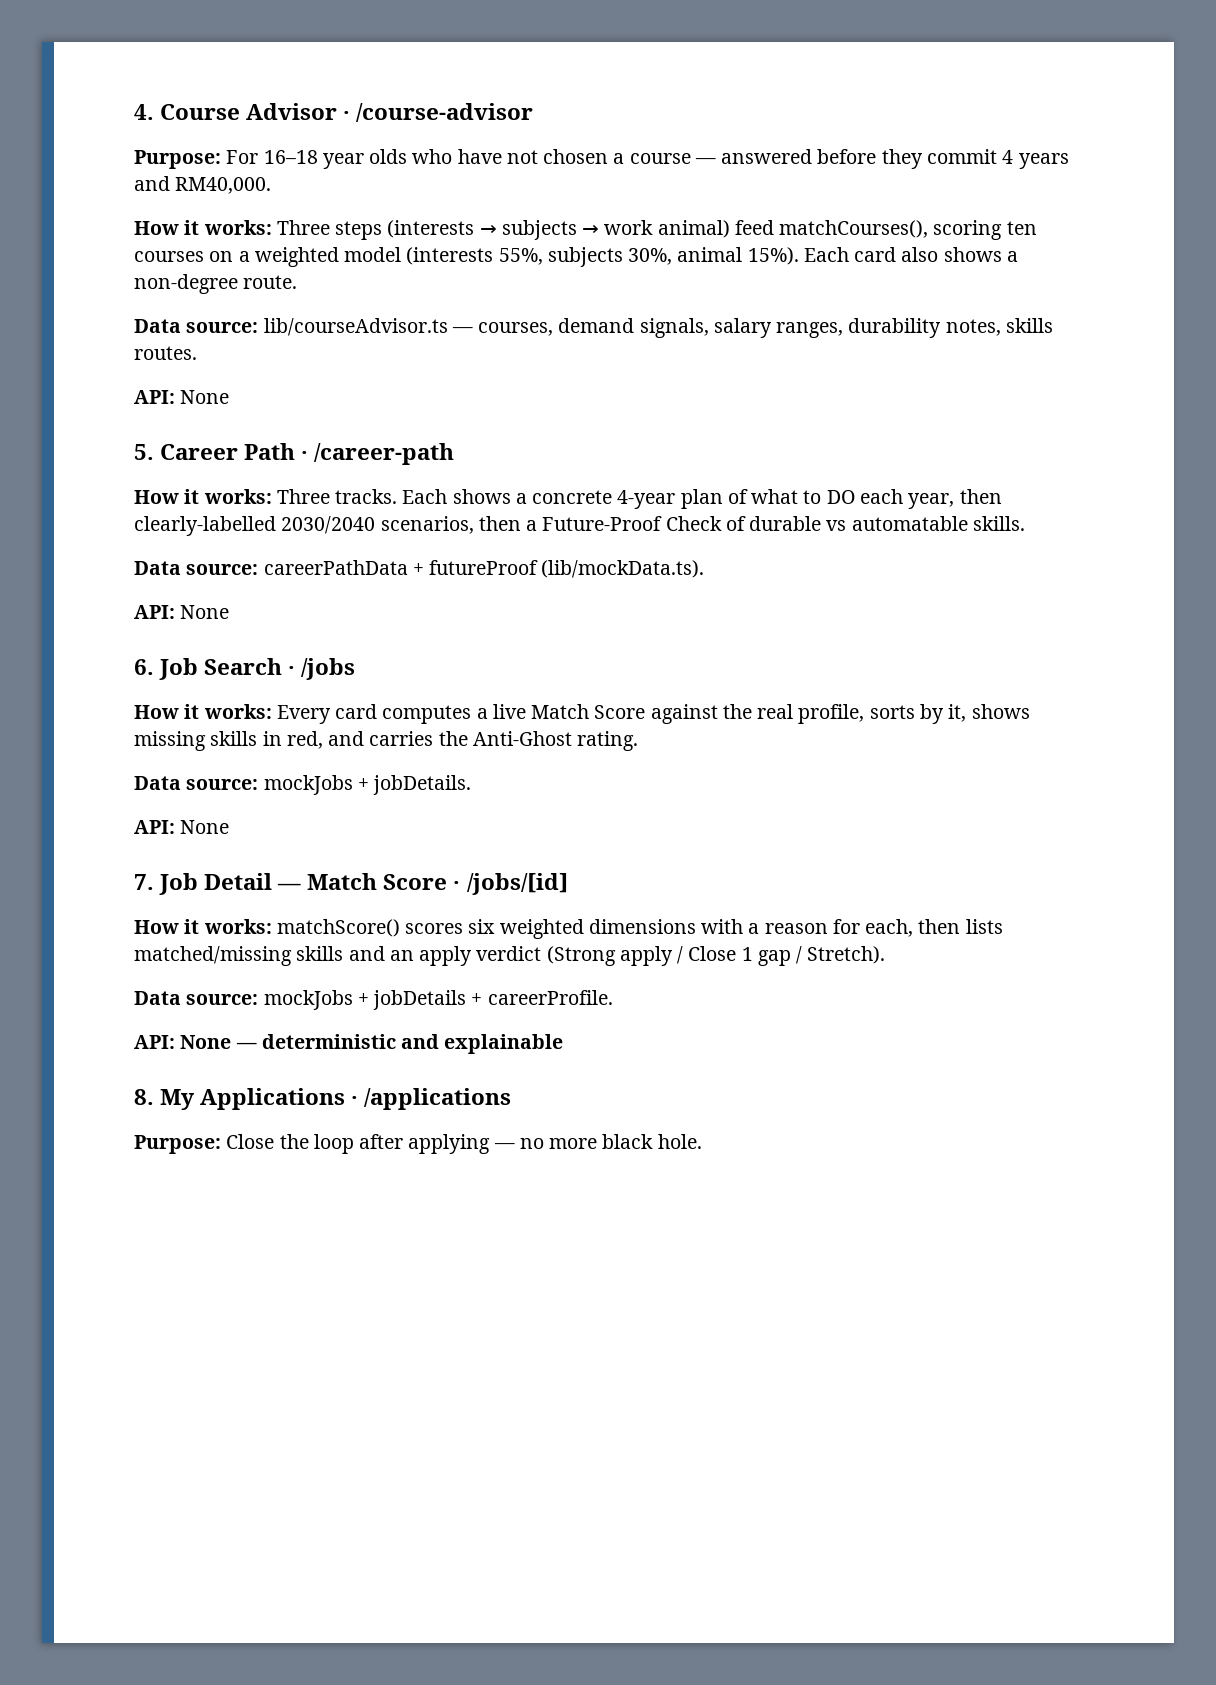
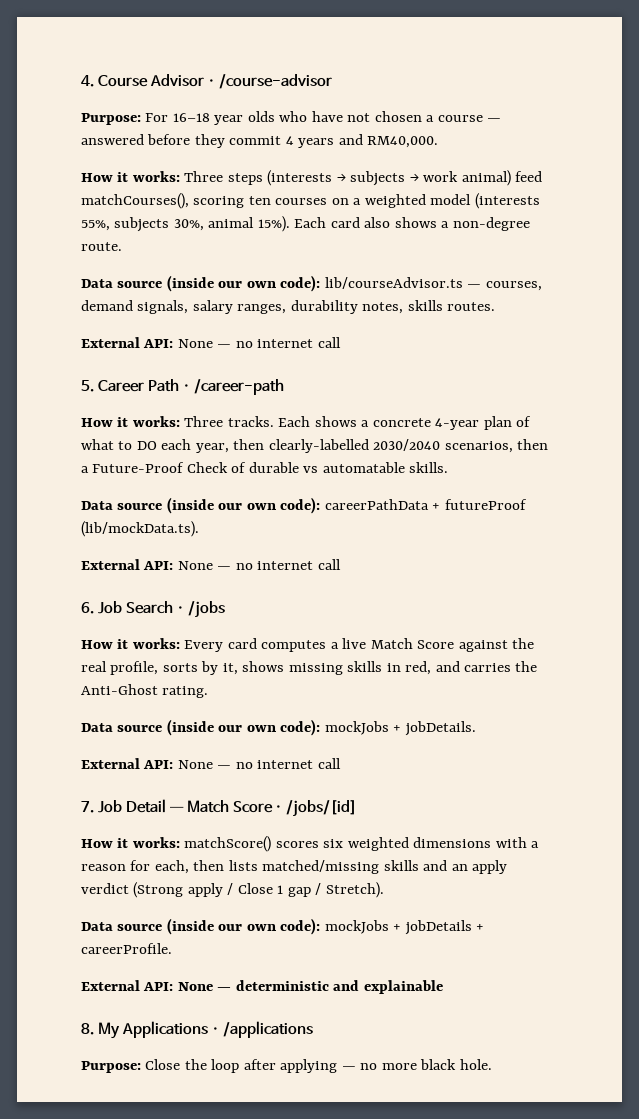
[186,322,259,333] source: -> [117,275,321,292] source (inside our own code):
[134,390,230,404] API: None -> [81,337,341,348] External API: None — no internet call
[186,564,259,575] source: -> [117,497,321,514] source (inside our own code):
[134,605,230,619] API: None -> [81,559,341,570] External API: None — no internet call
[186,779,259,790] source: -> [117,719,321,736] source (inside our own code):
[134,820,230,834] API: None -> [81,758,341,769] External API: None — no internet call
[186,994,259,1005] source: -> [117,918,321,935] source (inside our own code):
(613, 997) none -> [81,980,140,991] External

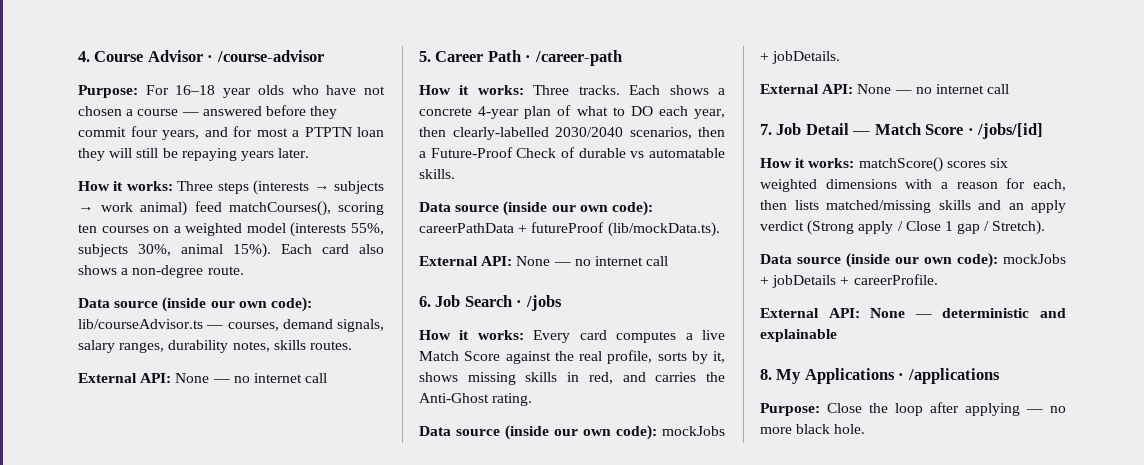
[285,134,439,148] 4 years and RM40,000. -> [130,126,384,140] [78,148,310,161] four years, and for most a PTPTN loan they will still be repaying years later.

